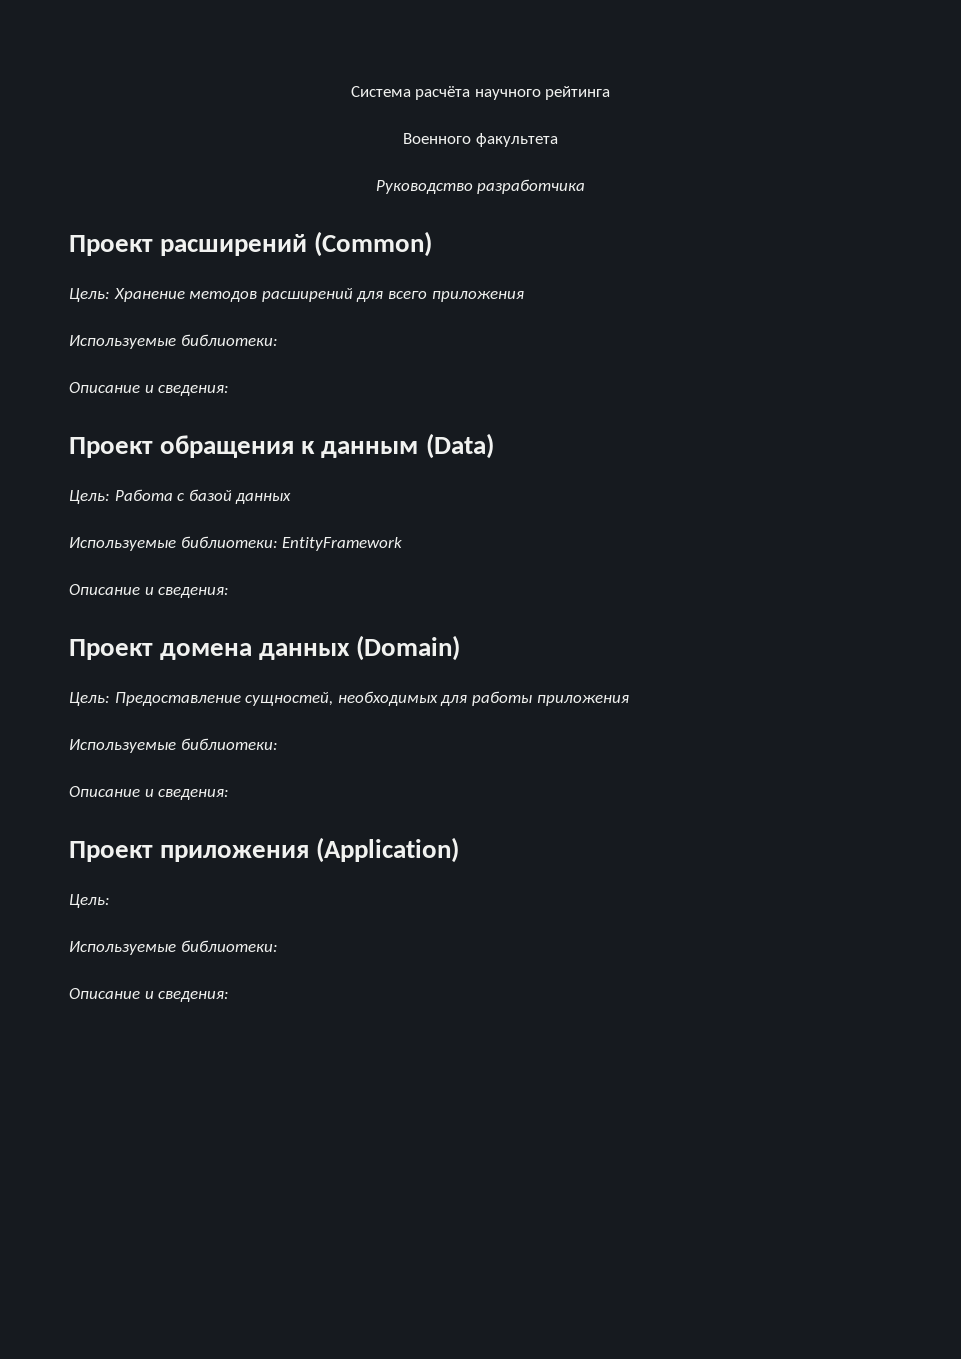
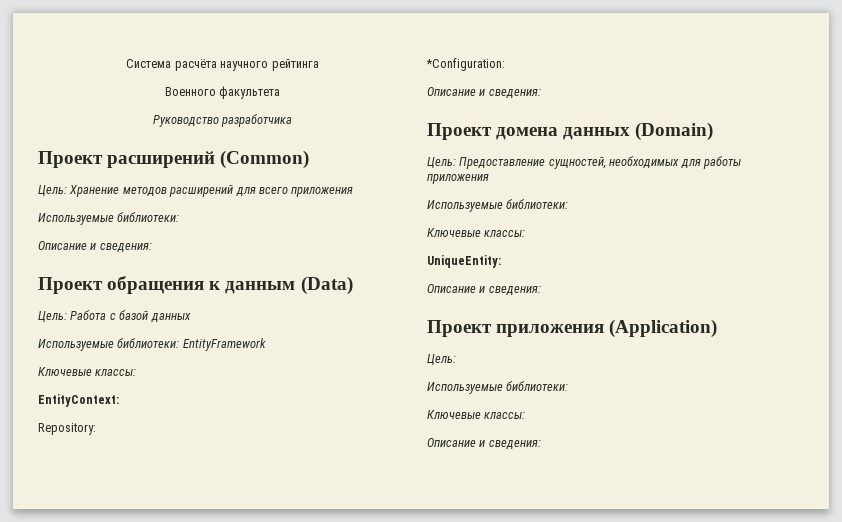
(403, 544) none -> [38,367,137,376] [38,394,119,407] [38,423,96,435] [426,58,505,71] // Ключевые классы: // EntityContext: // Repository: // *Configuration:
(278, 744) none -> [427,228,526,237] [427,255,501,268] // Ключевые классы: // UniqueEntity:
(278, 946) none -> [427,410,526,419] // Ключевые классы:

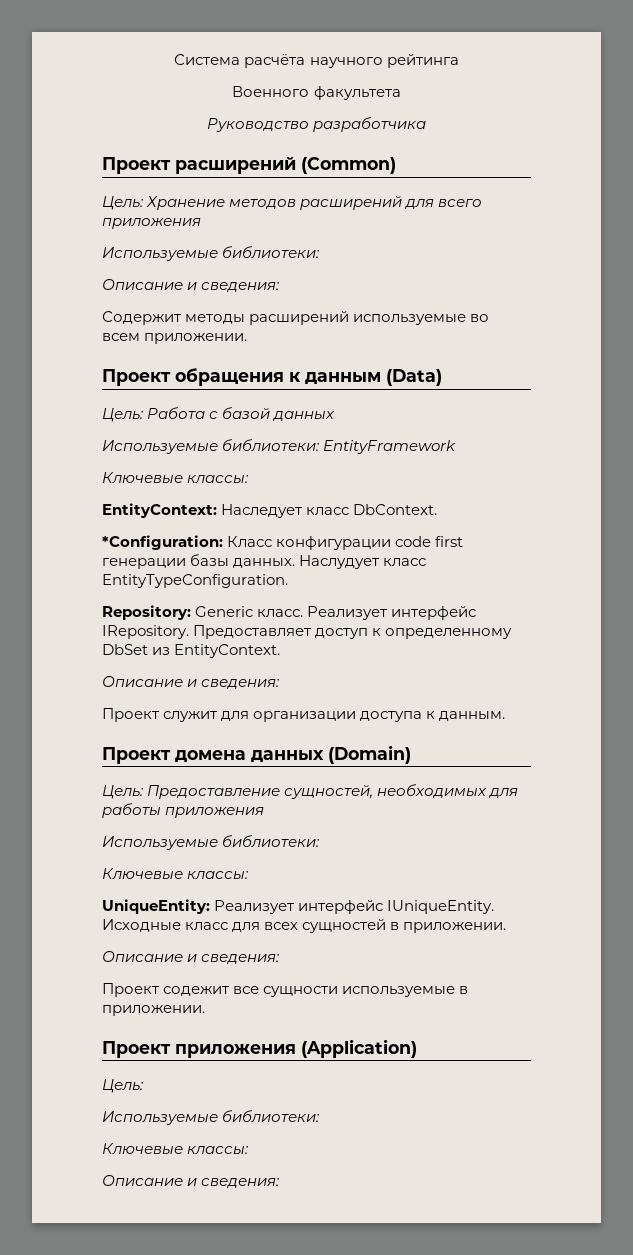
(152, 248) none -> [102,311,490,325] [102,333,248,344] // Содержит методы расширений используемые во всем приложении.
[38,423,96,435] [426,58,505,71] [427,87,541,99] // Repository: // *Configuration: // Описание и сведения: -> [221,504,438,518] [102,535,464,550] [102,554,427,569] [102,574,288,588] [102,605,477,620] [102,625,513,639] [102,644,281,658] [102,676,281,689] [102,708,506,722] Наследует класс DbContext. // *Configuration: Класс конфигурации code first генерации базы данных. Наслудует класс EntityTypeConfiguration. // Repository: Generic класс. Реализует интерфейс IRepository. Предоставляет доступ к определенному DbSet из EntityContext. // Описание и сведения: // Проект служит для организации доступа к данным.
[427,284,541,296] // Описание и сведения: -> [214,900,495,914] [102,919,507,933] [102,951,281,964] [102,983,469,997] [102,1005,205,1016] Реализует интерфейс IUniqueEntity. Исходные класс для всех сущностей в приложении. // Описание и сведения: // Проект содежит все сущности используемые в приложении.

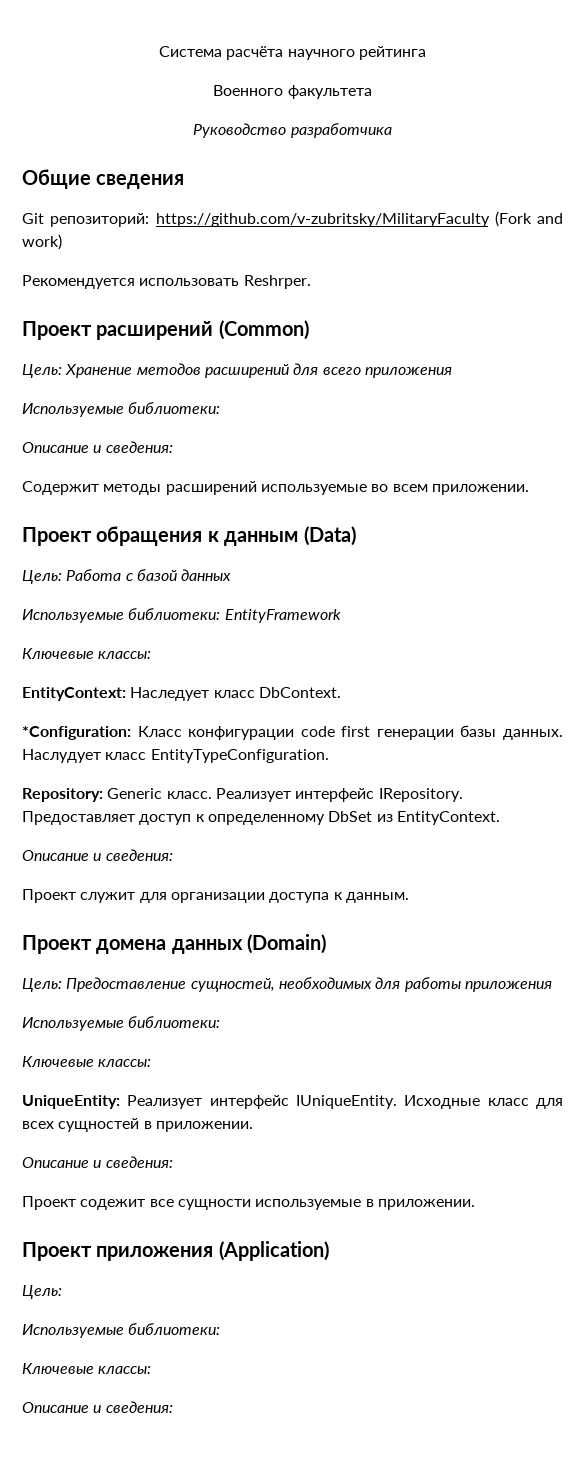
(427, 124) none -> [22,169,185,189] [22,211,563,227] [22,234,62,250] [22,275,311,289] // Общие сведения // Git репозиторий: https://github.com/v-zubritsky/MilitaryFaculty (Fork and work) // Рекомендуется использовать Reshrper.

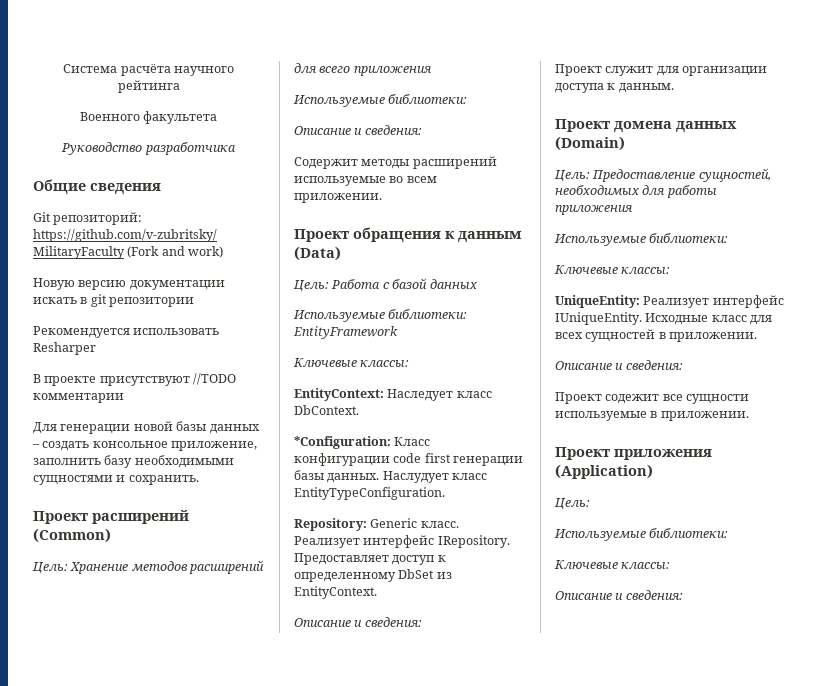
[22,275,311,289] Рекомендуется использовать Reshrper. -> [33,278,225,290] [33,294,195,307] [33,326,220,338] [33,342,96,355] [33,373,237,386] [33,393,124,403] [33,421,260,434] [32,441,258,451] [33,455,234,468] [33,475,199,485] Новую версию документации искать в git репозитории // Рекомендуется использовать Resharper // В проекте присутствуют //TODO комментарии // Для генерации новой базы данных – создать консольное приложение, заполнить базу необходимыми сущностями и сохранить.

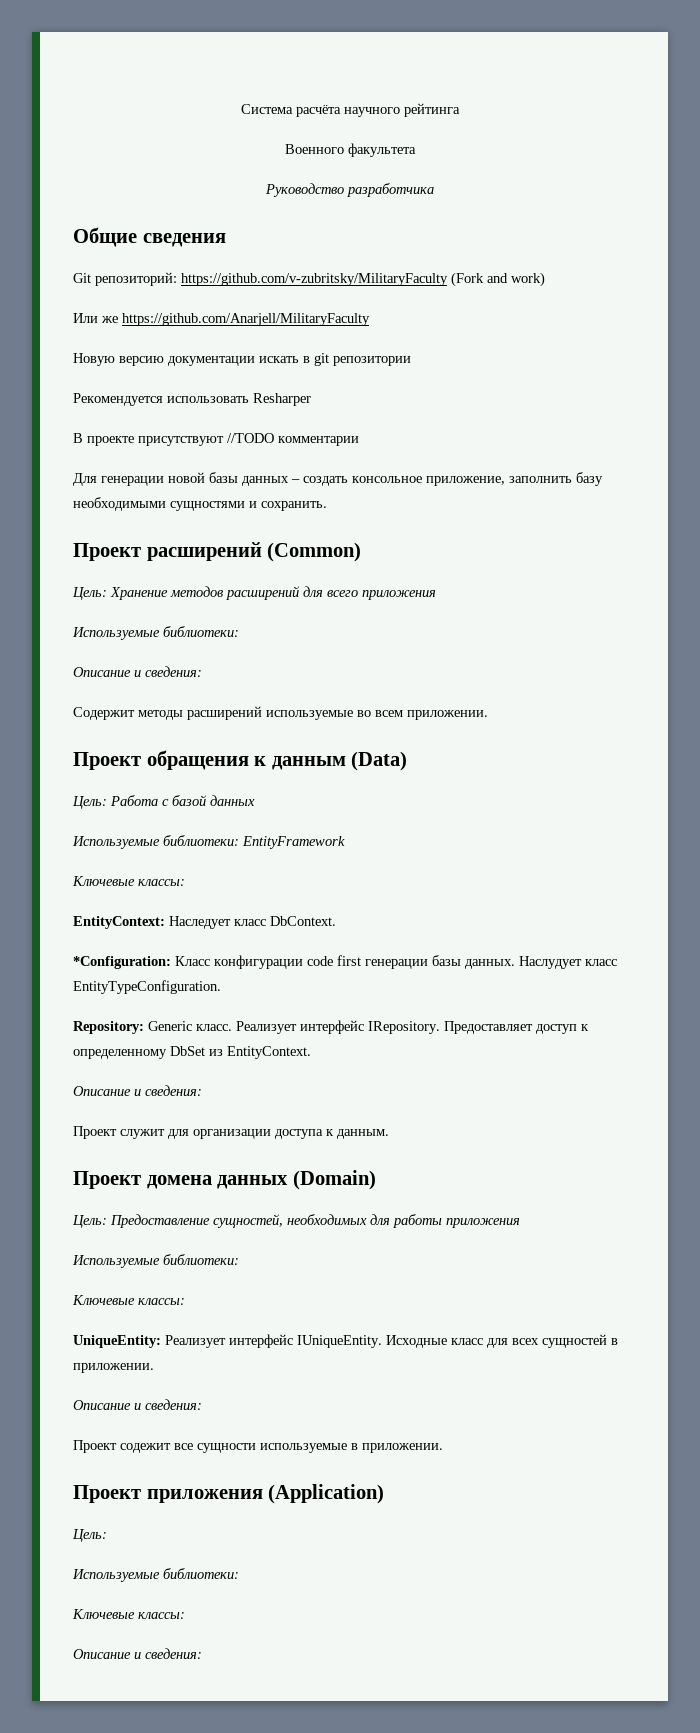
(224, 252) none -> [73,313,370,326] // Или же https://github.com/Anarjell/MilitaryFaculty

